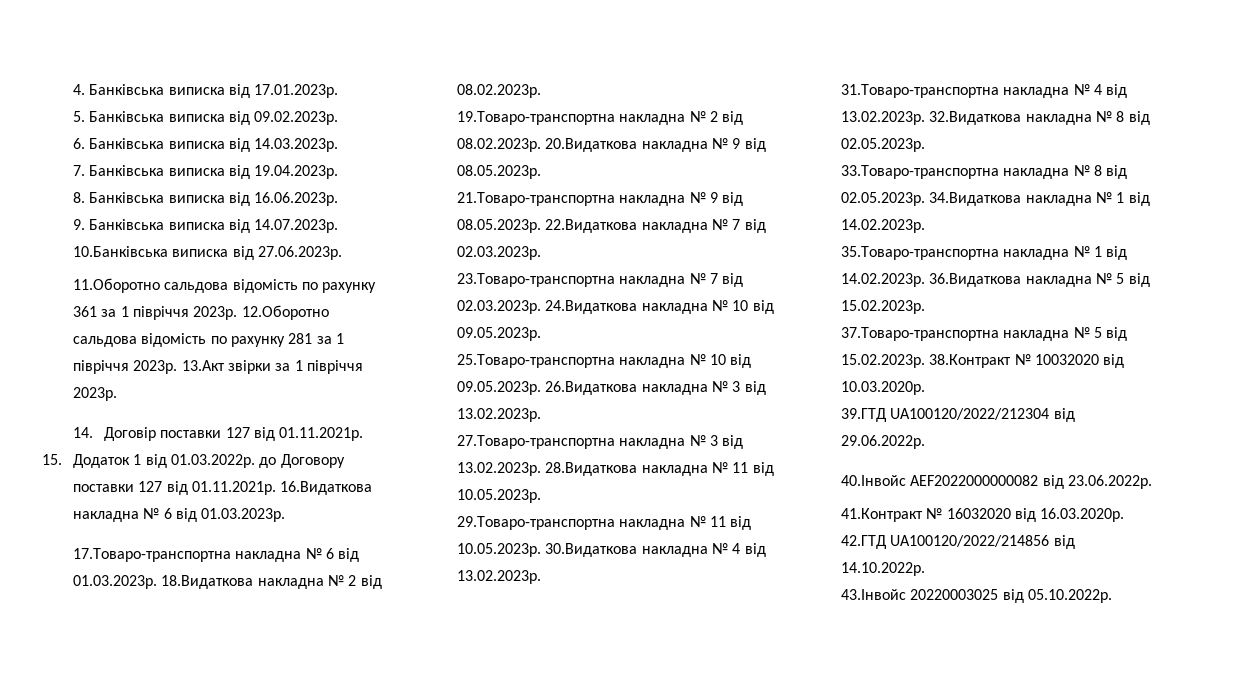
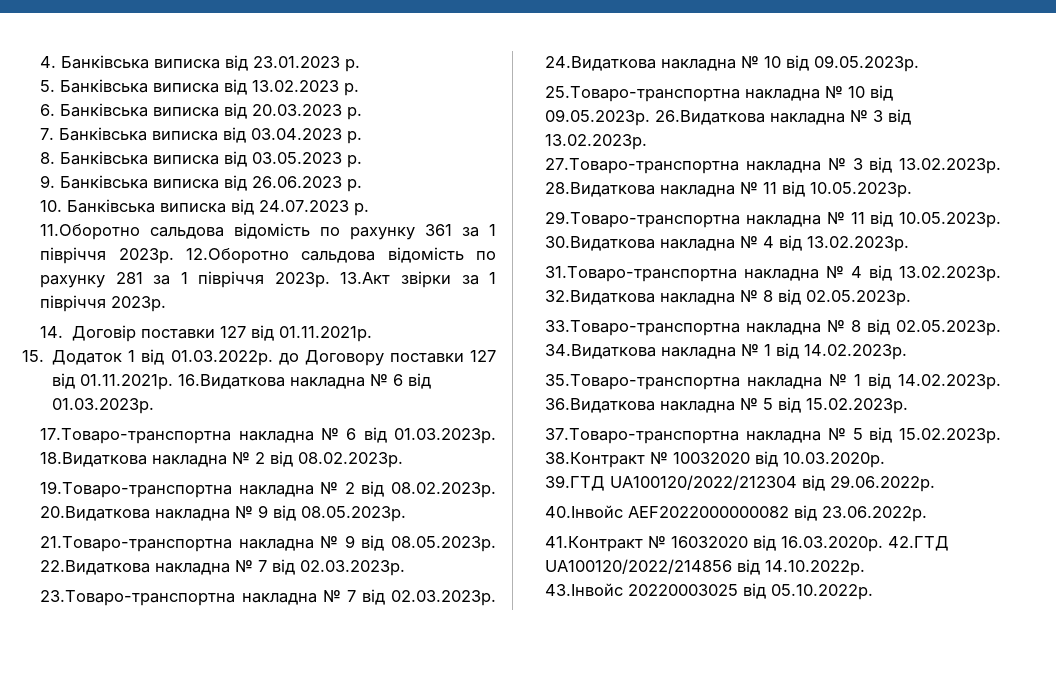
[254,84,339,98] 17.01.2023р. -> [253,56,361,72] 23.01.2023 р.
[254,111,339,125] 09.02.2023р. -> [252,80,360,96] 13.02.2023 р.
[254,138,339,152] 14.03.2023р. -> [252,104,363,120] 20.03.2023 р.
[254,165,339,179] 19.04.2023р. -> [251,128,363,144] 03.04.2023 р.
[254,192,339,206] 16.06.2023р. -> [252,152,363,168] 03.05.2023 р.
[254,219,339,233] [72,246,342,260] 14.07.2023р. 10.Банківська виписка від 27.06.2023р. -> [252,176,363,192] [40,199,370,216] 26.06.2023 р. // 10. Банківська виписка від 24.07.2023 р.

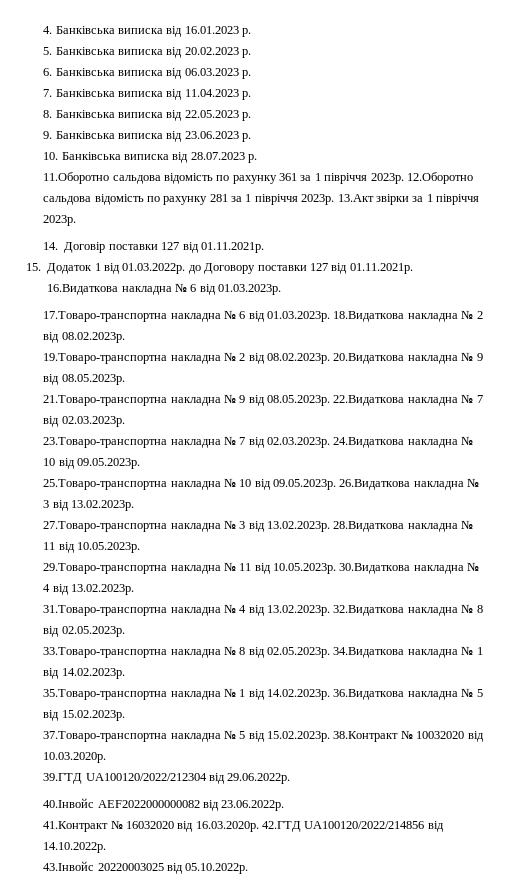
[253,56,341,68] 23.01.2023 -> [184,26,239,34] 16.01.2023
[252,80,340,92] 13.02.2023 -> [184,47,239,55] 20.02.2023
[252,104,343,116] 20.03.2023 -> [184,68,239,76] 06.03.2023
[251,128,343,140] 03.04.2023 -> [184,89,239,97] 11.04.2023
[252,152,343,164] 03.05.2023 -> [184,110,239,118] 22.05.2023
[252,176,343,188] 26.06.2023 -> [184,131,239,139] 23.06.2023
[259,200,350,212] 24.07.2023 -> [190,152,245,160] 28.07.2023

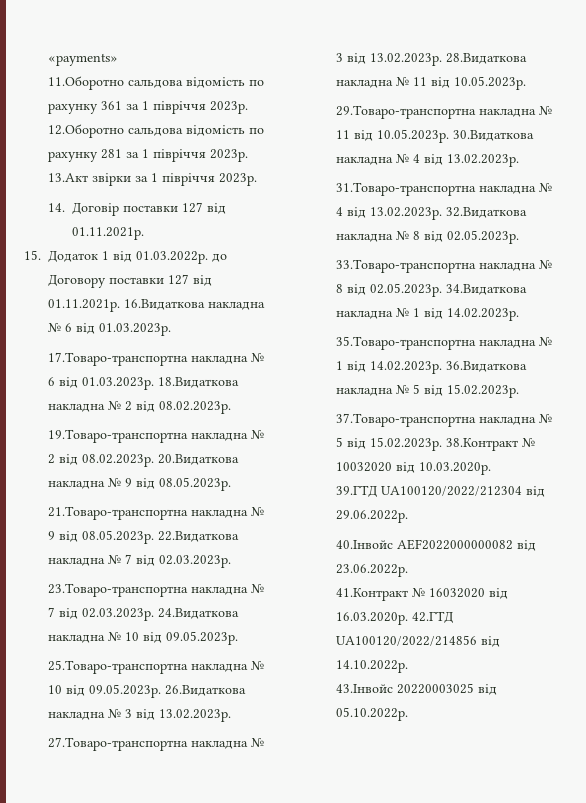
[43,26,252,37] [43,47,252,58] [43,68,252,79] [43,89,252,100] [43,110,252,121] [43,131,252,142] [43,152,258,163] 4. Банківська виписка від 16.01.2023 р. // 5. Банківська виписка від 20.02.2023 р. // 6. Банківська виписка від 06.03.2023 р. // 7. Банківська виписка від 11.04.2023 р. // 8. Банківська виписка від 22.05.2023 р. // 9. Банківська виписка від 23.06.2023 р. // 10. Банківська виписка від 28.07.2023 р. -> [47,53,118,66] «payments»

